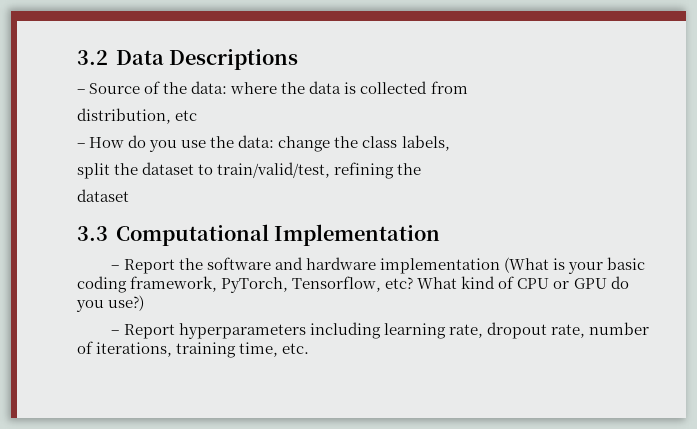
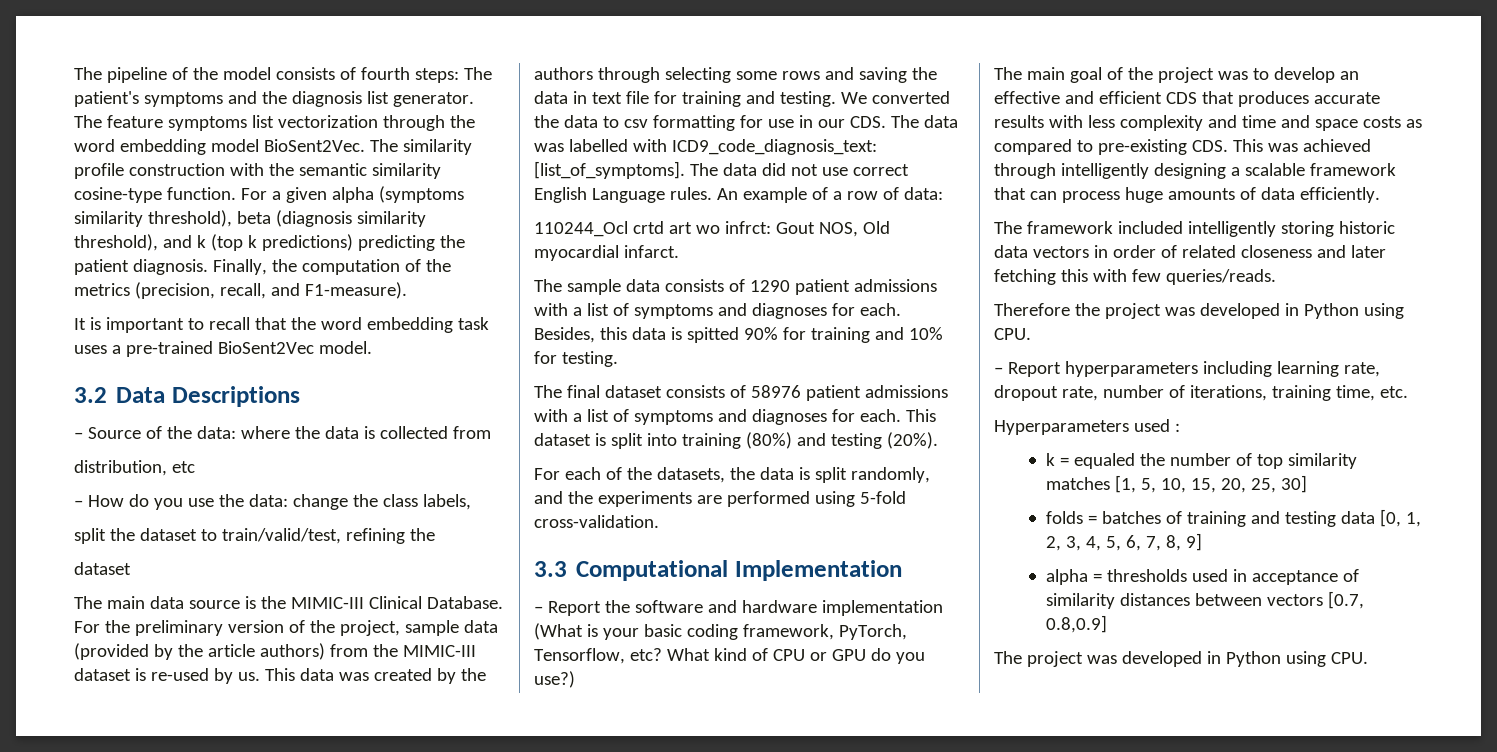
(77, 57) none -> [74,67,492,83] [74,91,474,107] [74,115,475,131] [74,139,472,155] [74,163,441,179] [74,186,464,203] [74,210,426,227] [74,234,465,251] [74,259,451,275] [74,282,407,299] [74,317,489,333] [74,341,372,357] The pipeline of the model consists of fourth steps: The patient's symptoms and the diagnosis list generator. The feature symptoms list vectorization through the word embedding model BioSent2Vec. The similarity profile construction with the semantic similarity cosine-type function. For a given alpha (symptoms similarity threshold), beta (diagnosis similarity threshold), and k (top k predictions) predicting the patient diagnosis. Finally, the computation of the metrics (precision, recall, and F1-measure). // It is important to recall that the word embedding task uses a pre-trained BioSent2Vec model. //
(129, 195) none -> [74,596,503,609] [74,620,498,636] [74,643,476,660] [74,668,486,684] [534,67,937,83] [534,91,950,107] [534,115,958,131] [534,139,877,155] [534,161,909,179] [534,187,943,203] [534,221,890,237] [534,245,679,261] [534,279,937,295] [534,303,901,319] [534,327,943,343] [534,351,618,367] [534,385,948,401] [534,409,936,425] [534,432,938,449] [534,467,930,483] [534,491,906,507] [534,515,659,528] // The main data source is the MIMIC-III Clinical Database. For the preliminary version of the project, sample data (provided by the article authors) from the MIMIC-III dataset is re-used by us. This data was created by the authors through selecting some rows and saving the data in text file for training and testing. We converted the data to csv formatting for use in our CDS. The data was labelled with ICD9_code_diagnosis_text: [list_of_symptoms]. The data did not use correct English Language rules. An example of a row of data: // 110244_Ocl crtd art wo infrct: Gout NOS, Old myocardial infarct. // The sample data consists of 1290 patient admissions with a list of symptoms and diagnoses for each. Besides, this data is spitted 90% for training and 10% for testing. // The final dataset consists of 58976 patient admissions with a list of symptoms and diagnoses for each. This dataset is split into training (80%) and testing (20%). // For each of the datasets, the data is split randomly, and the experiments are performed using 5-fold cross-validation.
(145, 303) none -> [994,67,1359,83] [994,91,1380,107] [994,115,1422,131] [994,139,1371,155] [994,163,1396,179] [994,187,1380,203] [994,221,1395,237] [994,245,1386,258] [994,269,1276,285] [994,303,1404,319] [994,328,1031,340] // The main goal of the project was to develop an effective and efficient CDS that produces accurate results with less complexity and time and space costs as compared to pre-existing CDS. This was achieved through intelligently designing a scalable framework that can process huge amounts of data efficiently. // The framework included intelligently storing historic data vectors in order of related closeness and later fetching this with few queries/reads. // Therefore the project was developed in Python using CPU.
(310, 348) none -> [994,419,1180,435] [1045,453,1357,469] [1045,475,1307,493] [1045,509,1421,527] [1045,533,1202,551] [1045,569,1359,585] [1045,591,1364,609] [1045,615,1107,633] [994,651,1368,667] // Hyperparameters used : // k = equaled the number of top similarity matches [1, 5, 10, 15, 20, 25, 30] // folds = batches of training and testing data [0, 1, 2, 3, 4, 5, 6, 7, 8, 9] // alpha = thresholds used in acceptance of similarity distances between vectors [0.7, 0.8,0.9] // The project was developed in Python using CPU.

